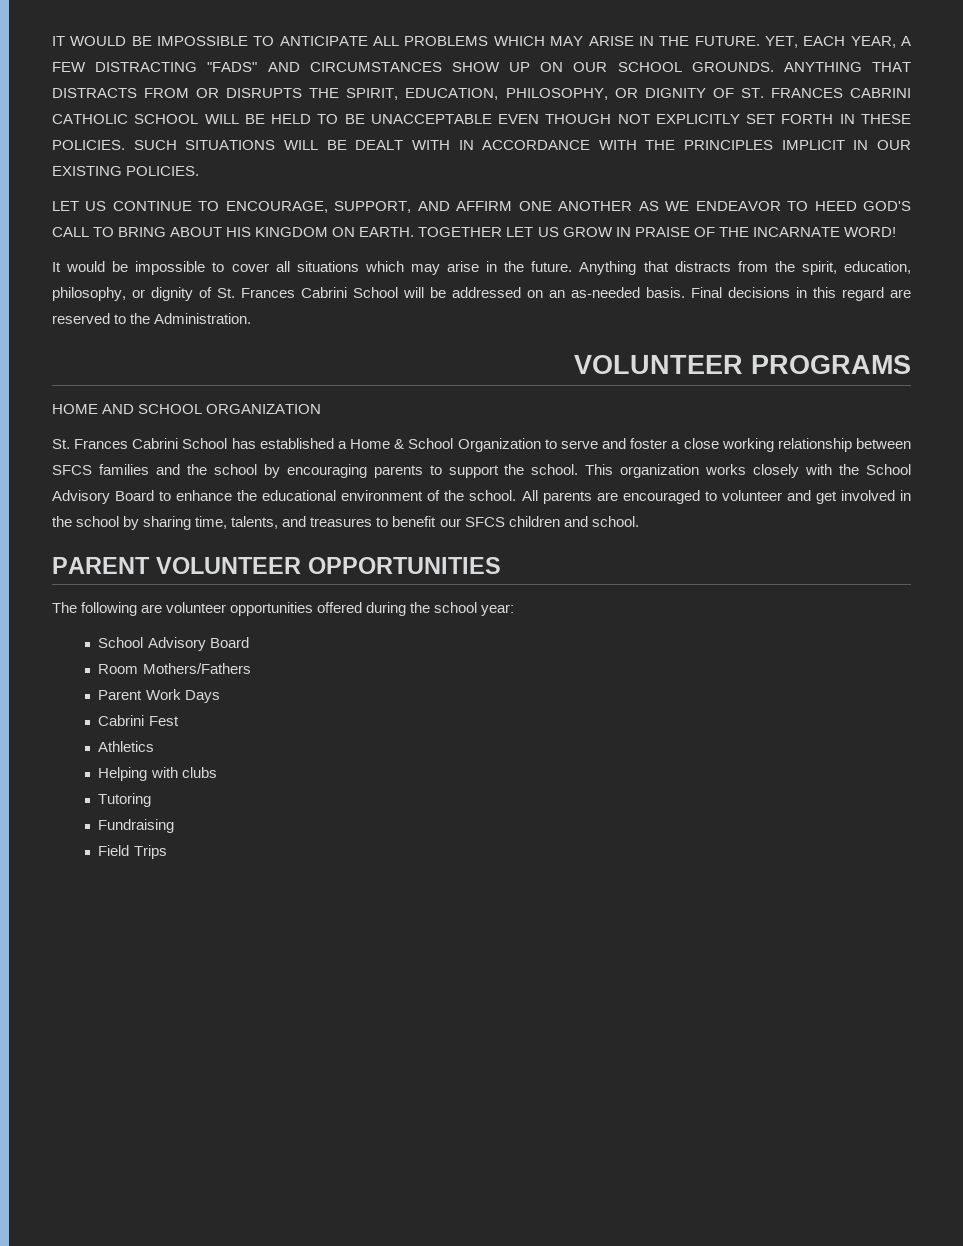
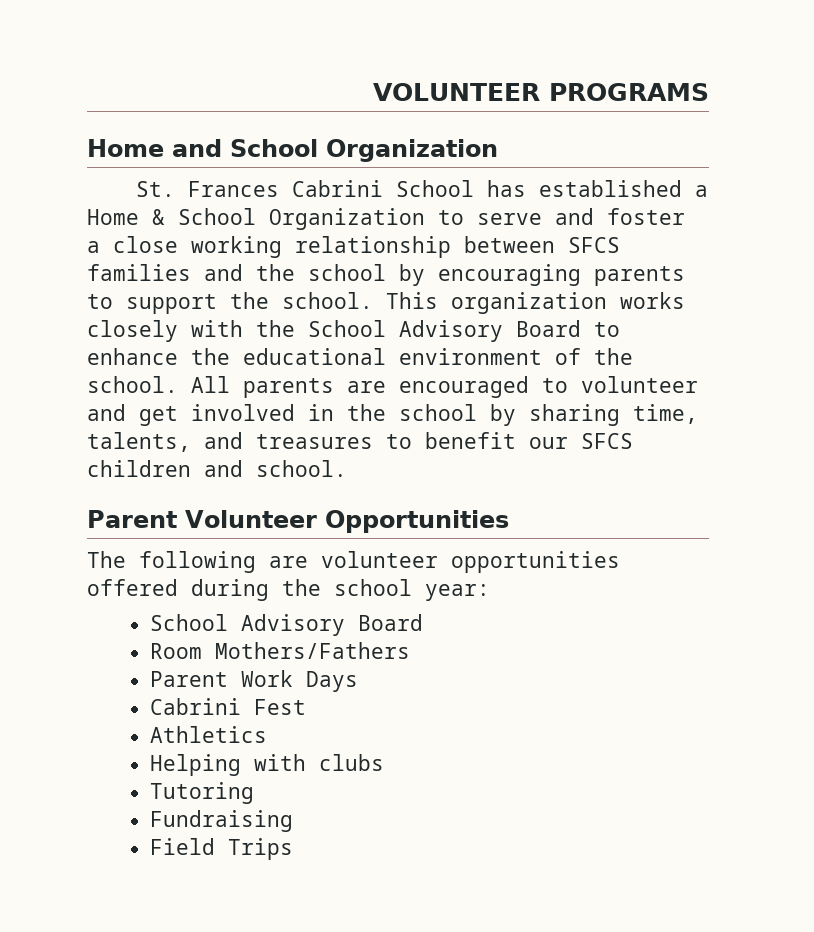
[52,36,912,48] [52,62,911,72] [52,88,912,100] [52,114,911,124] [52,140,911,150] [52,166,200,176] [52,201,911,213] [52,227,896,237] [52,261,912,275] [52,287,911,301] [52,313,252,324] [574,355,911,374] [52,404,322,414] IT WOULD BE IMPOSSIBLE TO ANTICIPATE ALL PROBLEMS WHICH MAY ARISE IN THE FUTURE. YET, EACH YEAR, A FEW DISTRACTING "FADS" AND CIRCUMSTANCES SHOW UP ON OUR SCHOOL GROUNDS. ANYTHING THAT DISTRACTS FROM OR DISRUPTS THE SPIRIT, EDUCATION, PHILOSOPHY, OR DIGNITY OF ST. FRANCES CABRINI CATHOLIC SCHOOL WILL BE HELD TO BE UNACCEPTABLE EVEN THOUGH NOT EXPLICITLY SET FORTH IN THESE POLICIES. SUCH SITUATIONS WILL BE DEALT WITH IN ACCORDANCE WITH THE PRINCIPLES IMPLICIT IN OUR EXISTING POLICIES. // LET US CONTINUE TO ENCOURAGE, SUPPORT, AND AFFIRM ONE ANOTHER AS WE ENDEAVOR TO HEED GOD'S CALL TO BRING ABOUT HIS KINGDOM ON EARTH. TOGETHER LET US GROW IN PRAISE OF THE INCARNATE WORD! // It would be impossible to cover all situations which may arise in the future. Anything that distracts from the spirit, education, philosophy, or dignity of St. Frances Cabrini School will be addressed on an as-needed basis. Final decisions in this regard are reserved to the Administration. // VOLUNTEER PROGRAMS // HOME AND SCHOOL ORGANIZATION -> [373,83,709,101] [87,139,498,162] VOLUNTEER PROGRAMS // Home and School Organization
[52,557,501,574] PARENT VOLUNTEER OPPORTUNITIES -> [87,510,509,533] Parent Volunteer Opportunities

